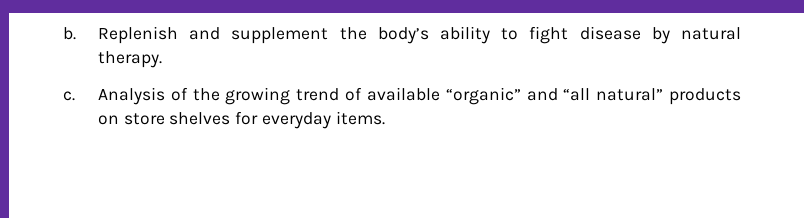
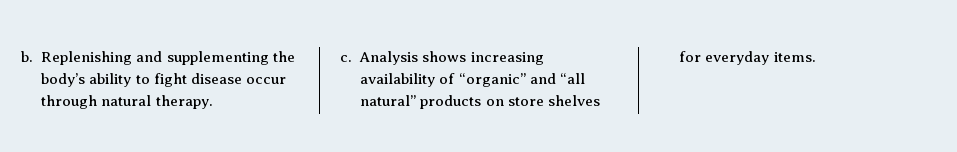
[97,26,329,44] Replenish and supplement -> [41,51,269,65] Replenishing and supplementing
[651,27,670,44] by -> [245,77,286,84] [41,95,98,109] occur through
[170,87,440,105] of the growing trend of available -> [422,51,544,65] [360,73,456,87] shows increasing availability of

